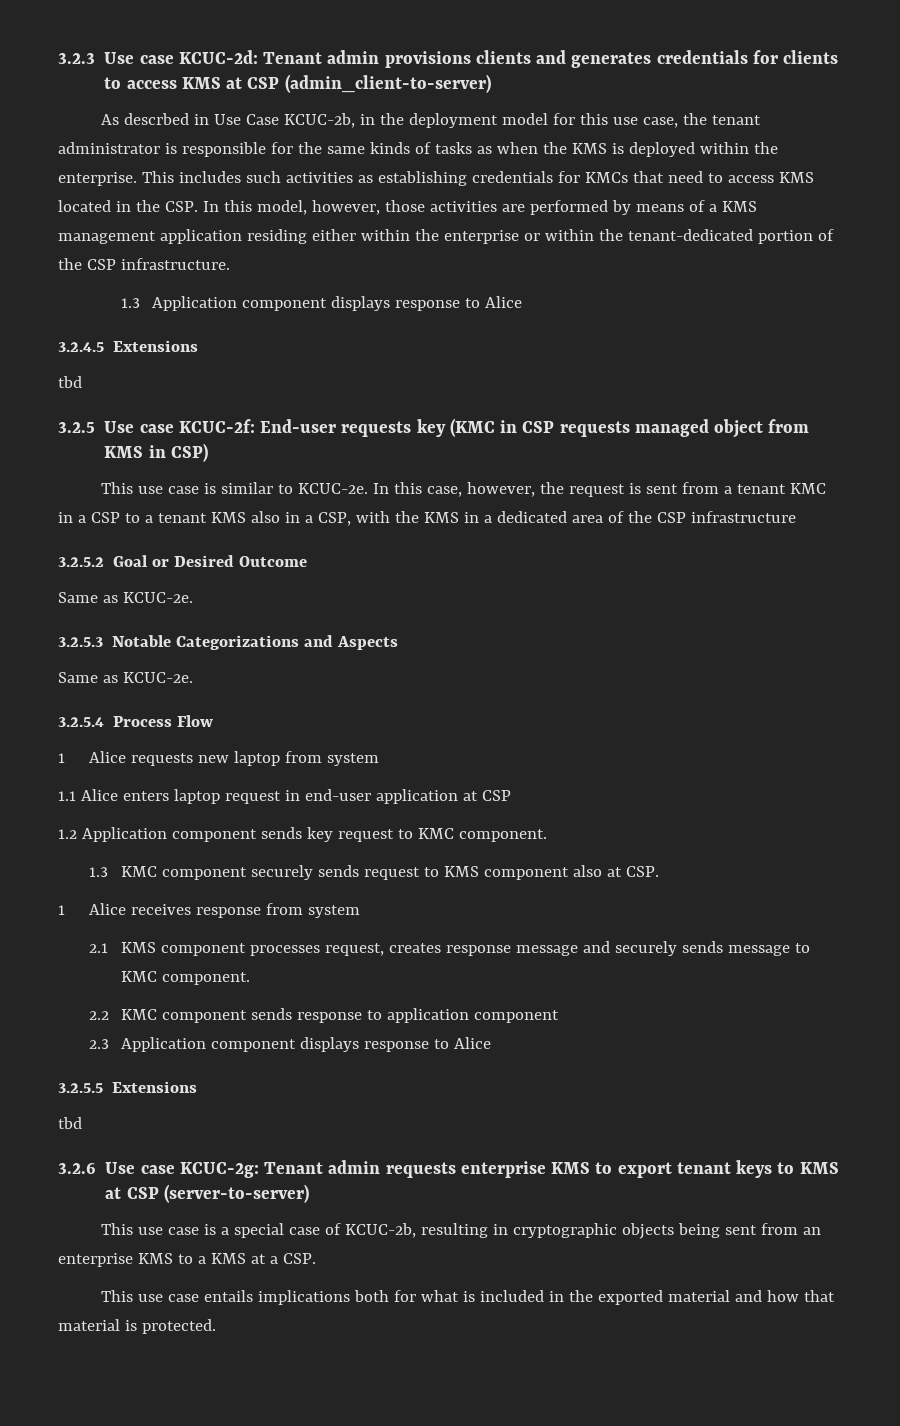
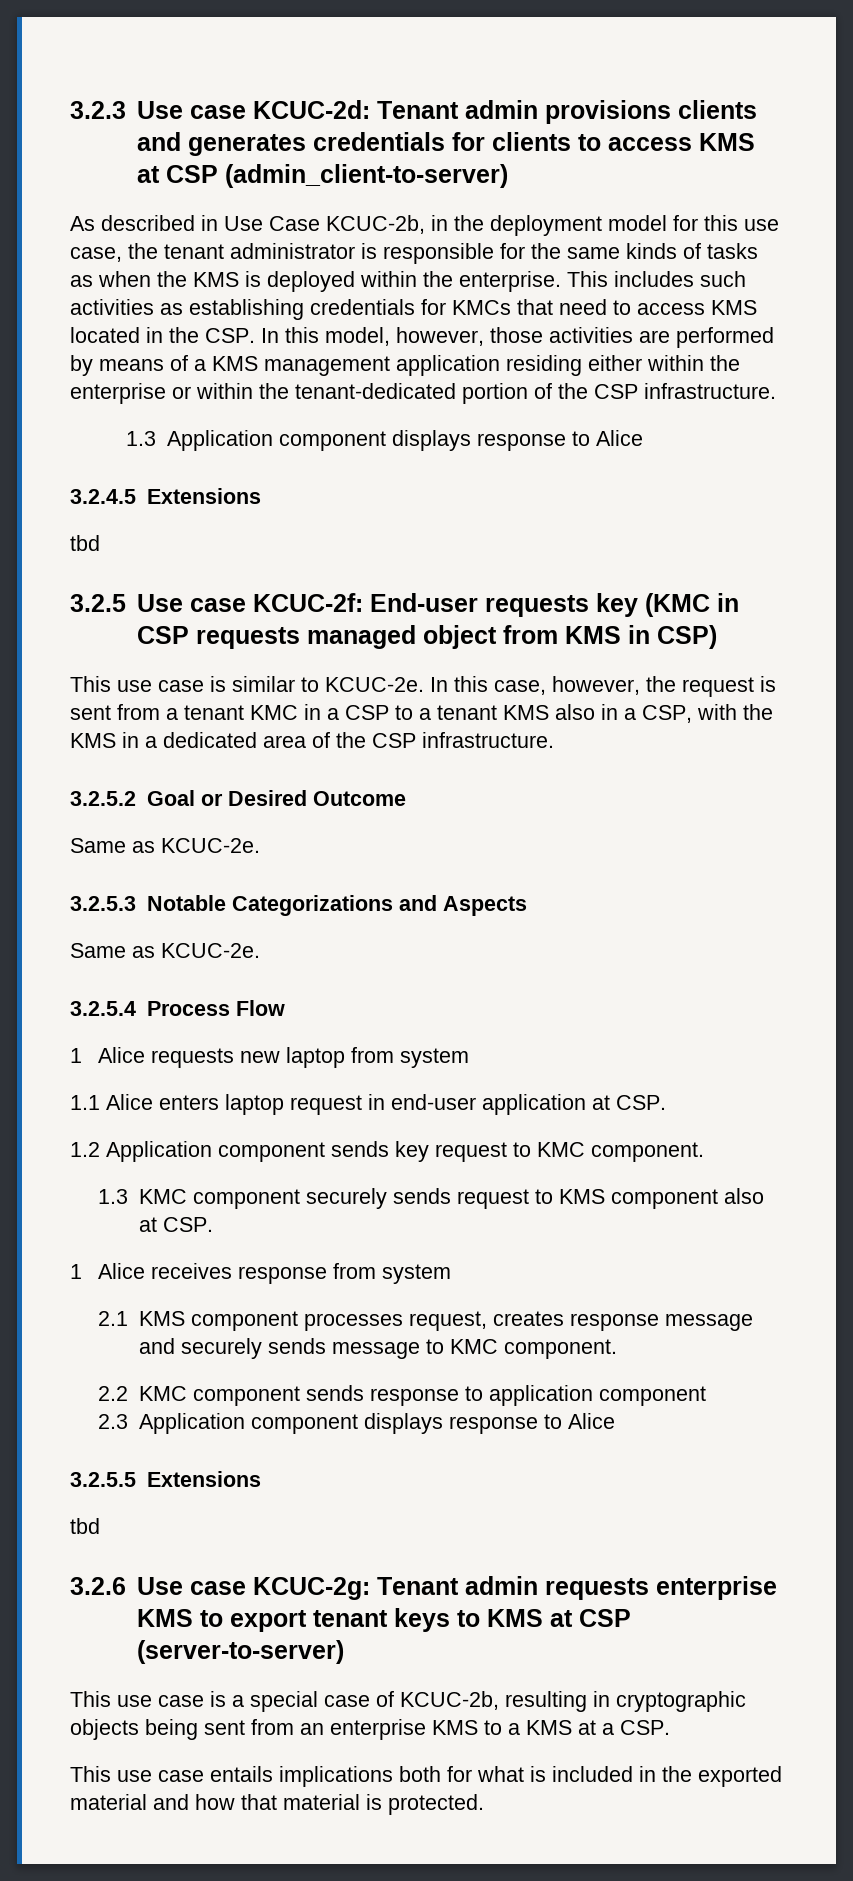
[123,113,189,125] descrbed -> [101,215,195,231] described
[690,511,796,523] infrastructure -> [422,732,554,748] infrastructure.
[481,790,511,801] CSP -> [616,1095,666,1110] CSP.

